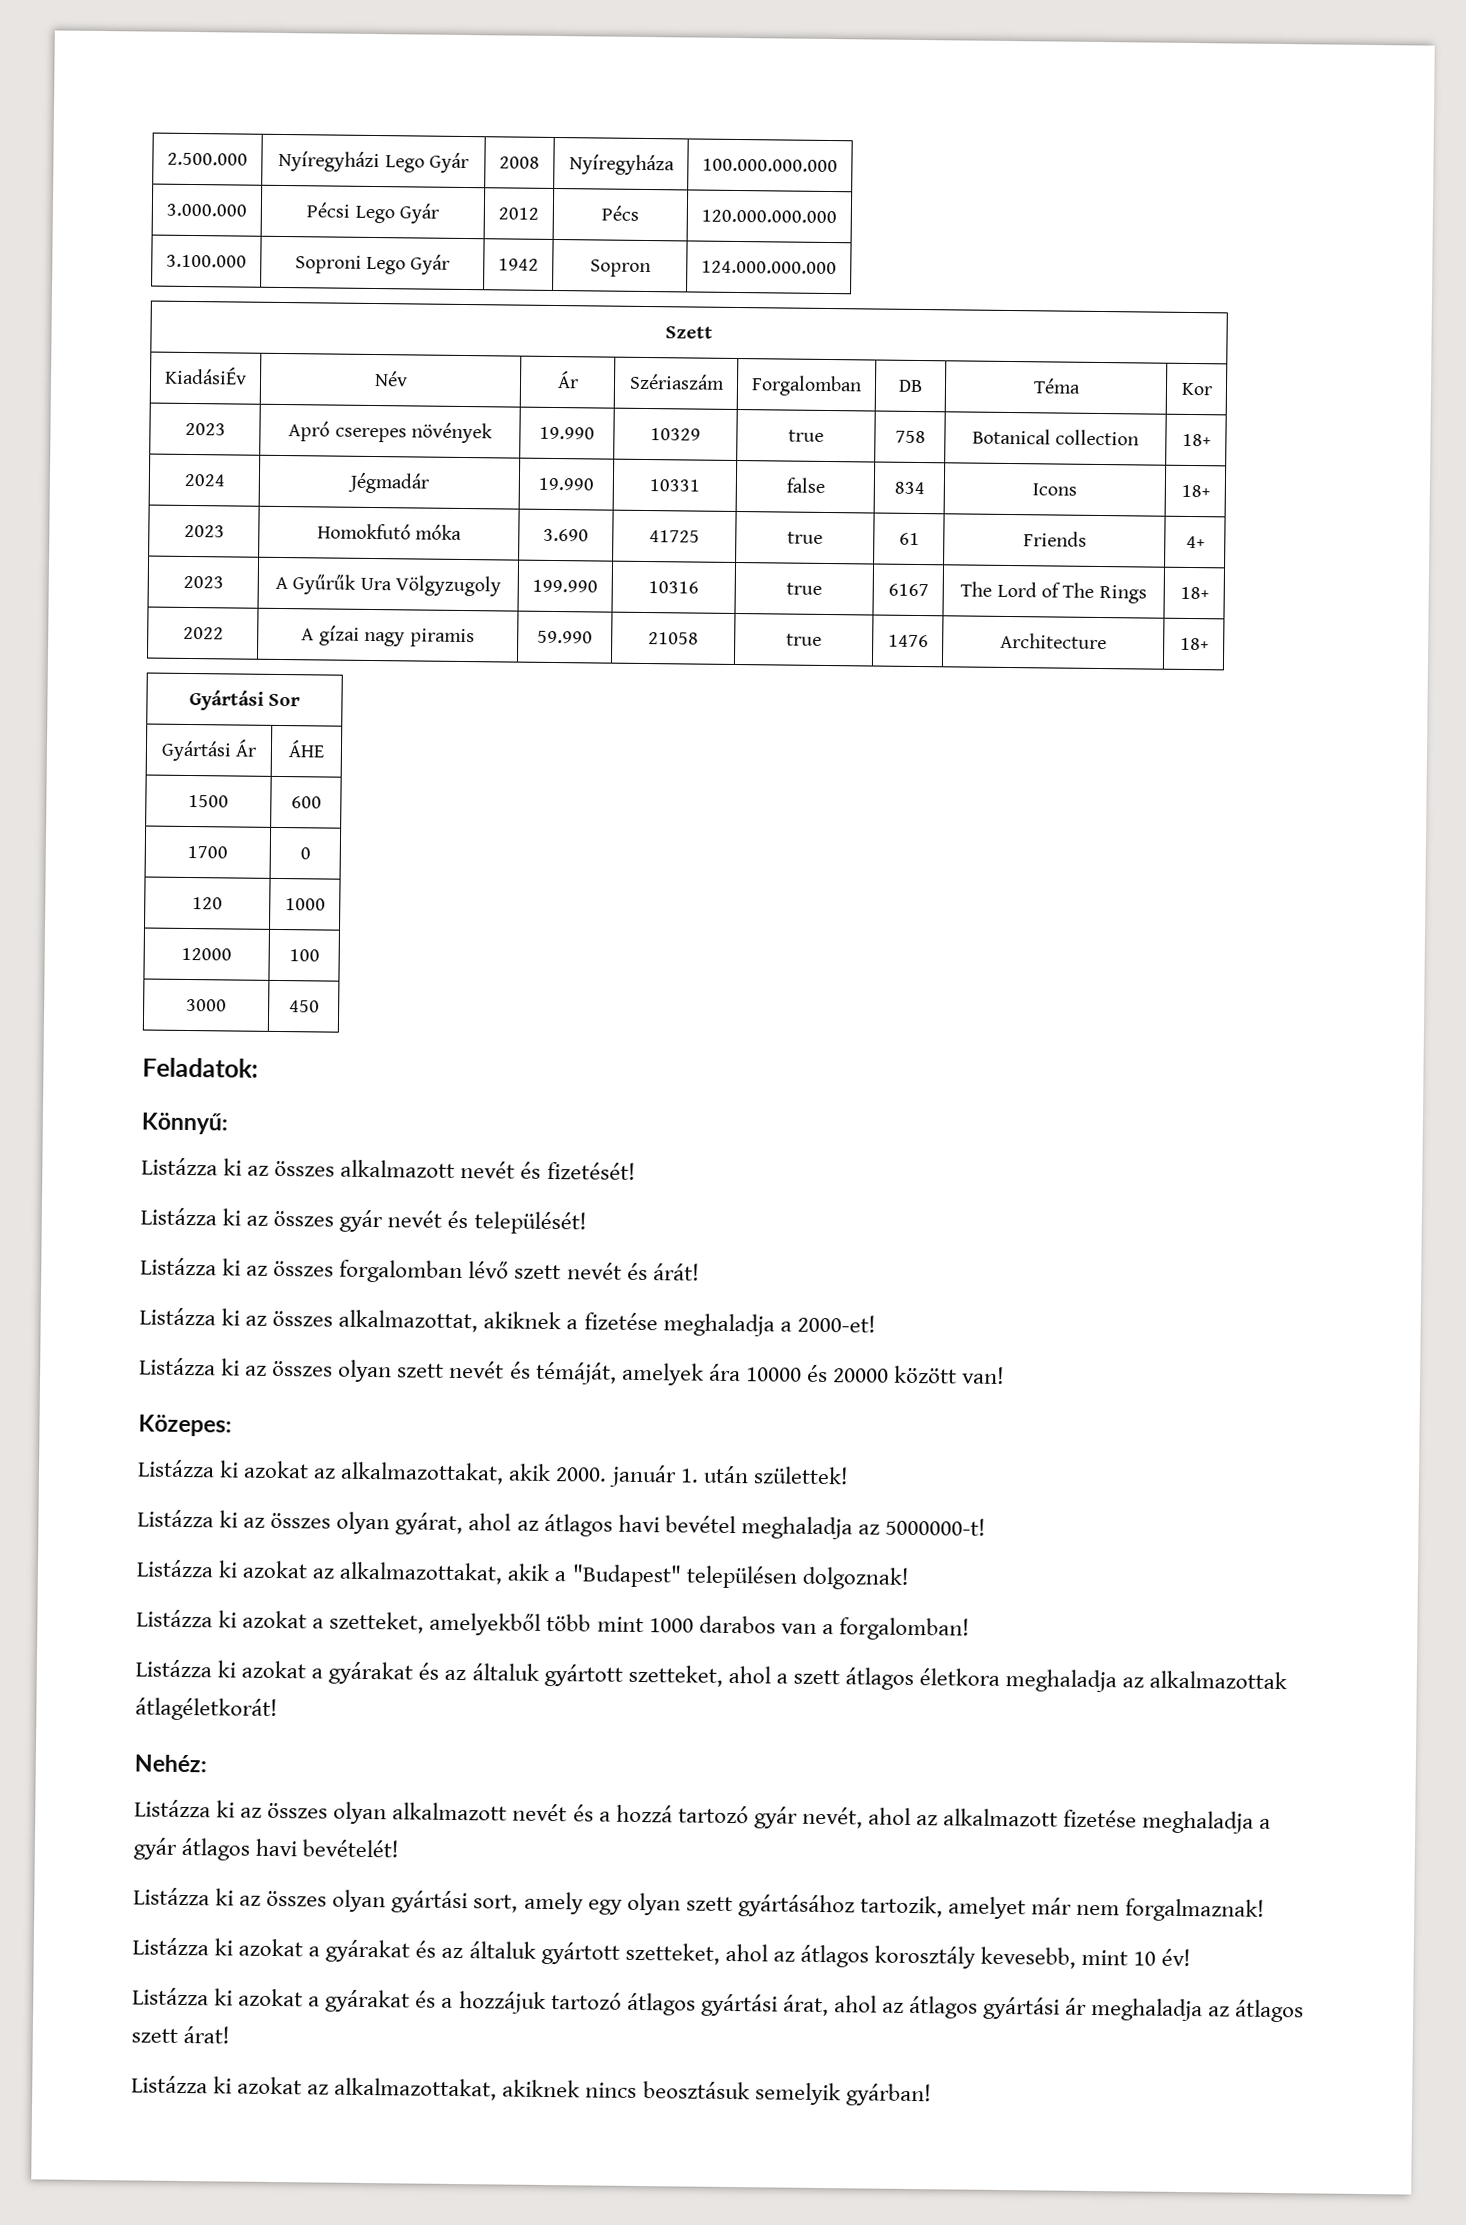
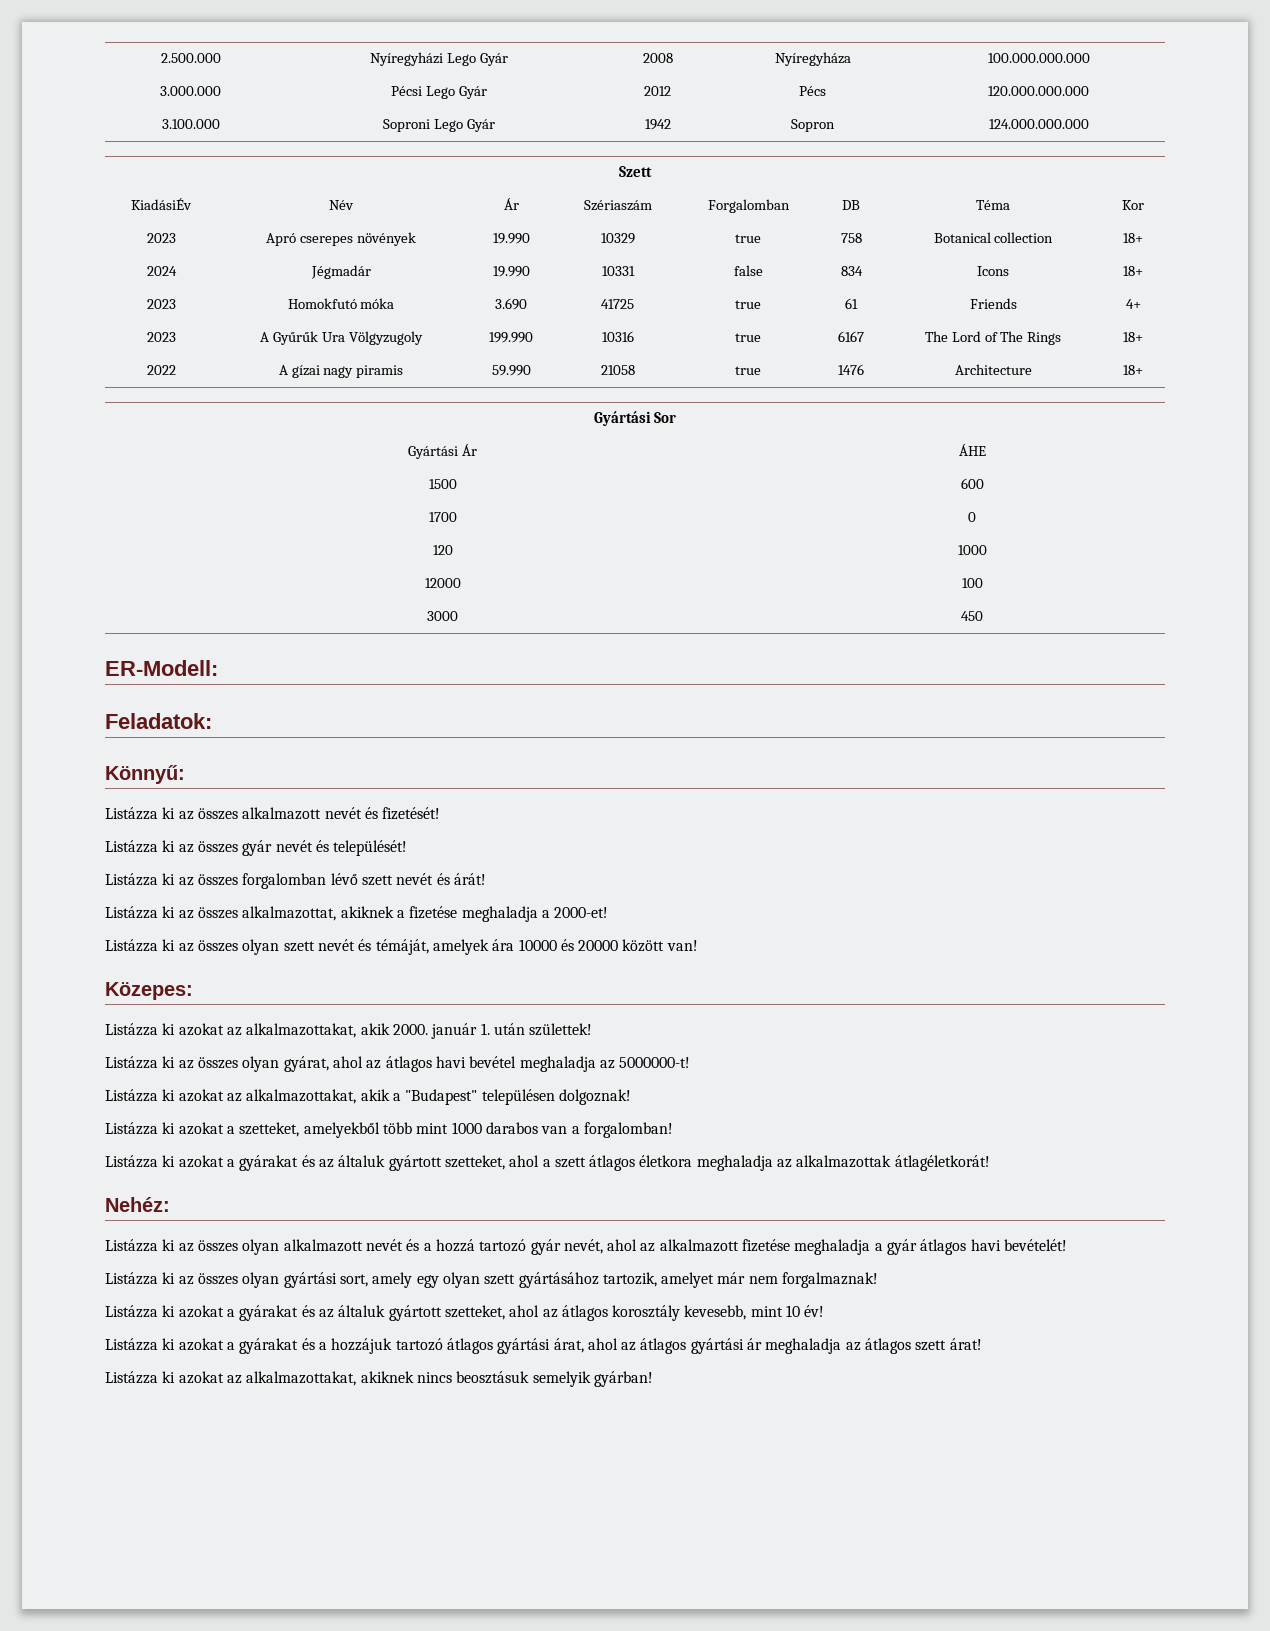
(320, 1006) none -> [105,660,218,676] // ER-Modell:

